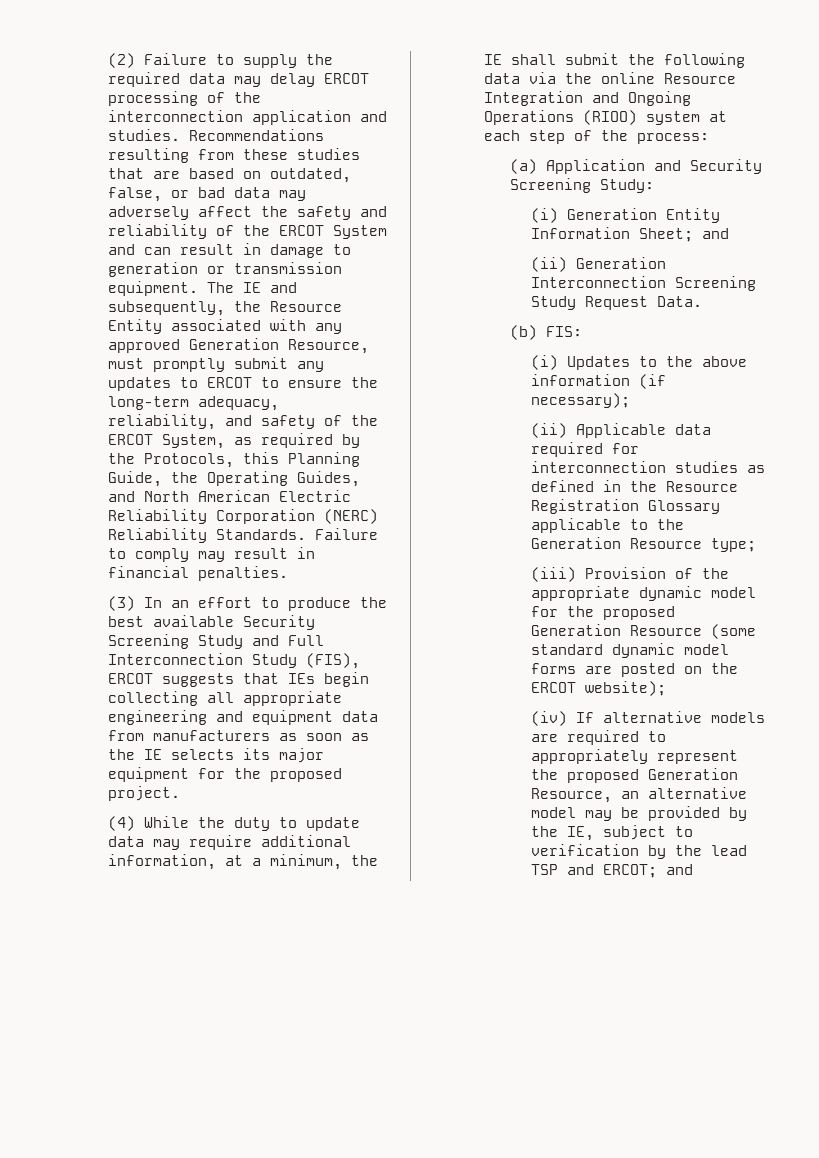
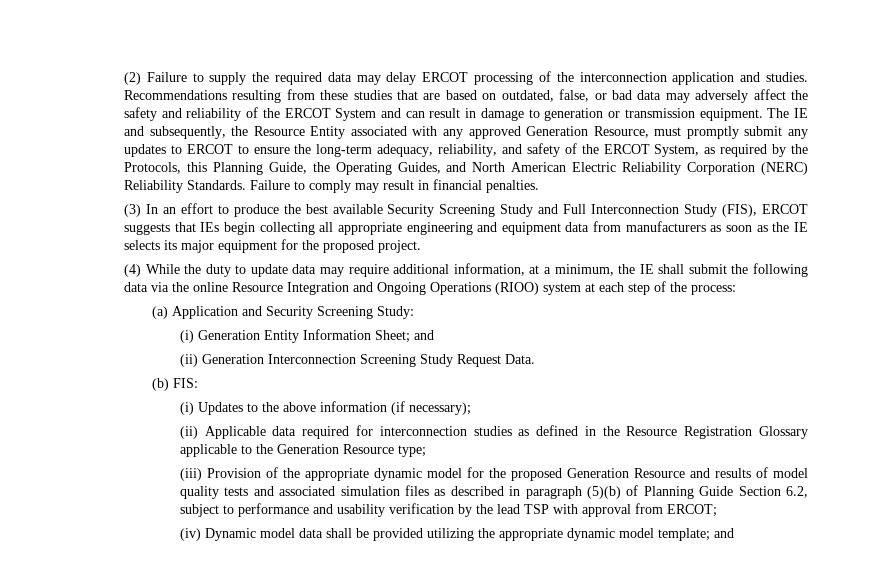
[710,624,756,639] [530,643,729,658] [530,663,738,677] [530,681,666,696] [530,711,765,726] [530,730,666,745] [530,749,738,764] [530,768,738,783] [530,787,747,803] [530,806,747,821] [530,825,693,841] (some standard dynamic model forms are posted on the ERCOT website); // (iv) If alternative models are required to appropriately represent the proposed Generation Resource, an alternative model may be provided by the IE, subject to -> [689,467,808,478] [179,485,809,499] [179,503,385,517] and results of model quality tests and associated simulation files as described in paragraph (5)(b) of Planning Guide Section 6.2, subject to performance and usability
[566,864,657,878] and ERCOT; -> [552,503,717,517] [179,528,710,541] with approval from ERCOT; // (iv) Dynamic model data shall be provided utilizing the appropriate dynamic model template;

